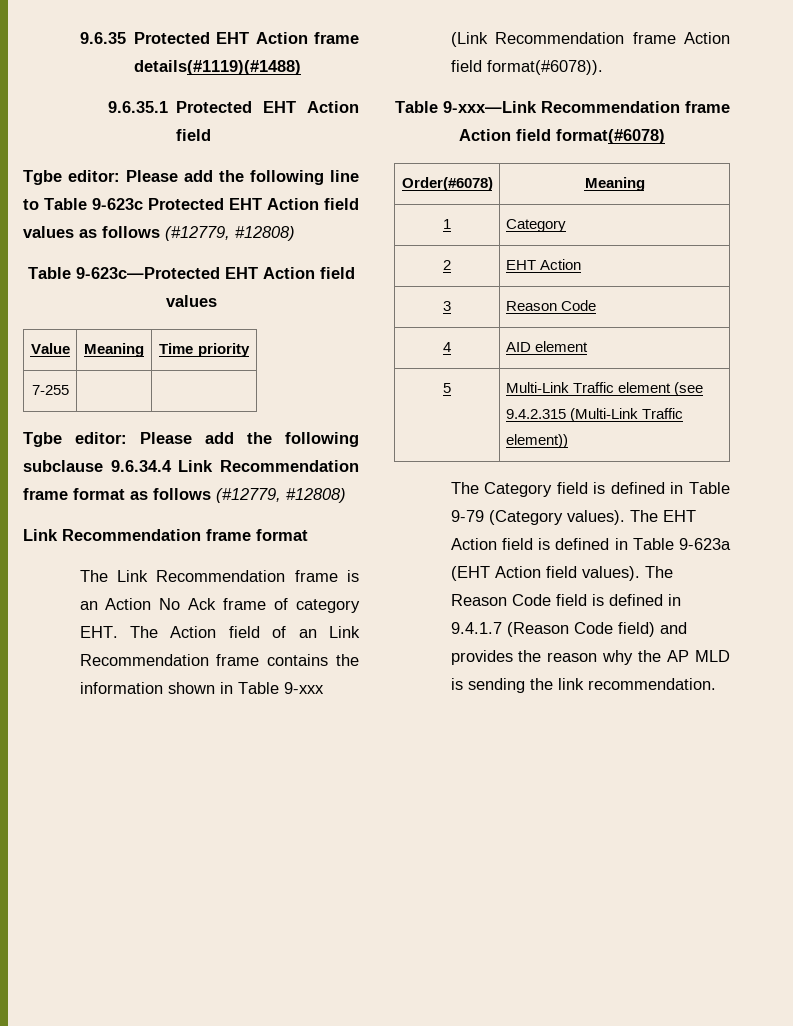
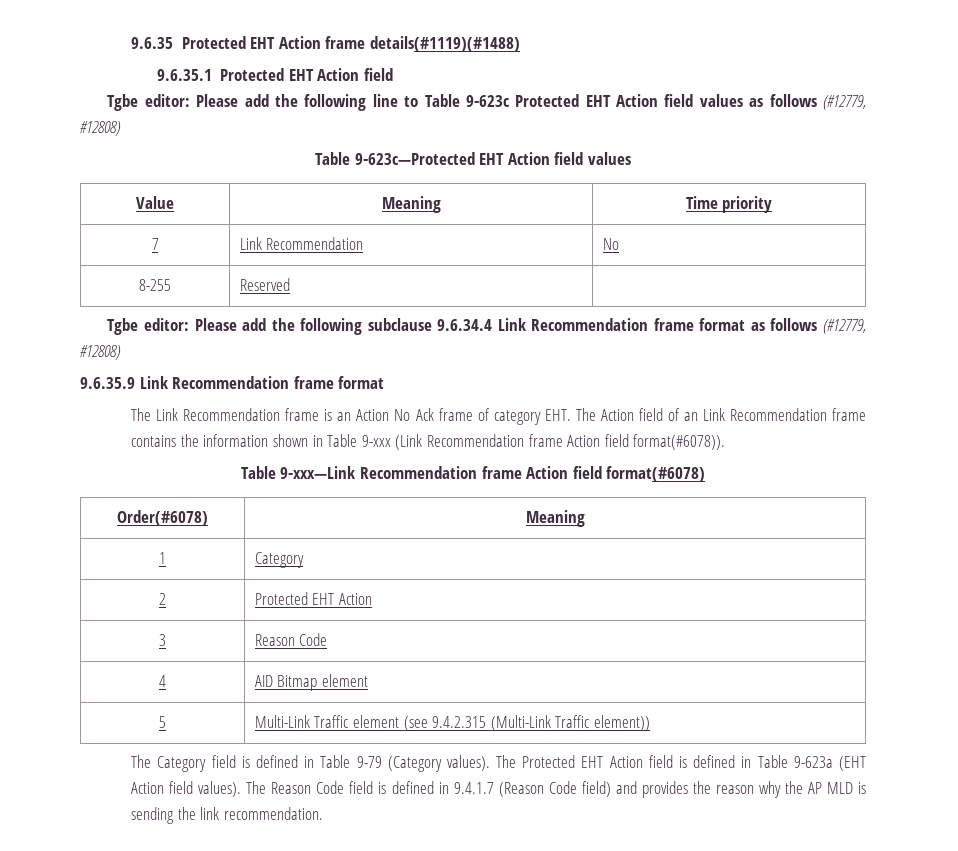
[31,385,69,395] 7-255 | -> [151,238,159,250] [239,237,364,250] [602,238,619,250] [139,279,171,291] [239,278,290,291] 7 | Link Recommendation | No // 8-255 | Reserved
(346, 495) none -> [80,377,135,389] 9.6.35.9
(451, 265) none -> [254,592,308,605] Protected
(531, 347) none -> [277,675,318,691] Bitmap
(658, 516) none -> [522,755,576,768] Protected

